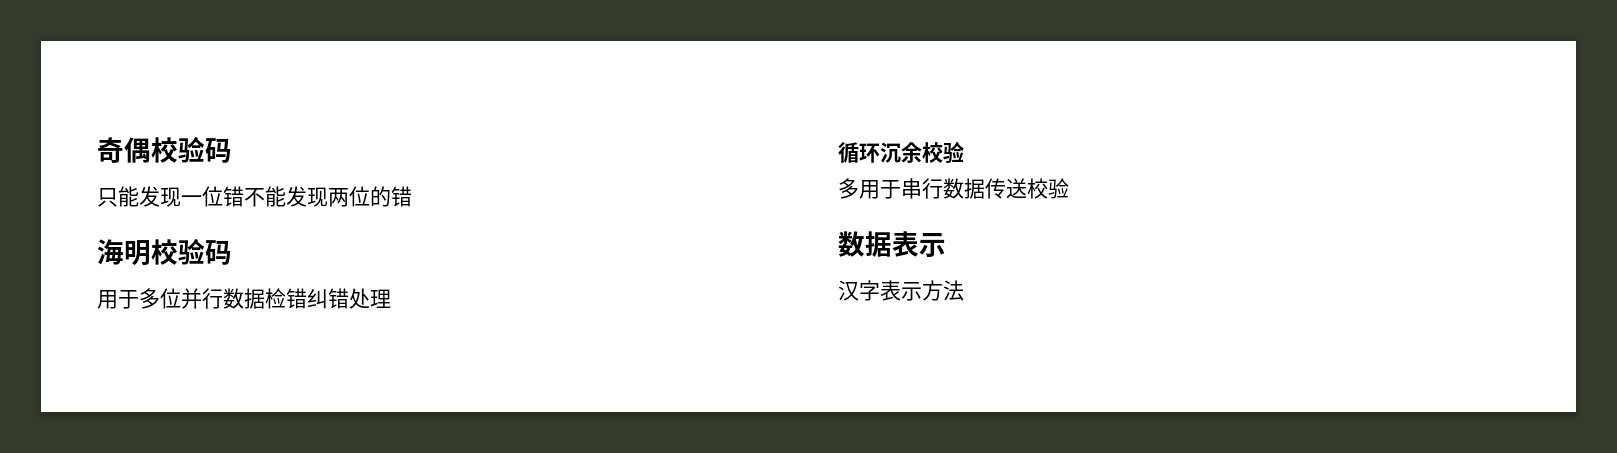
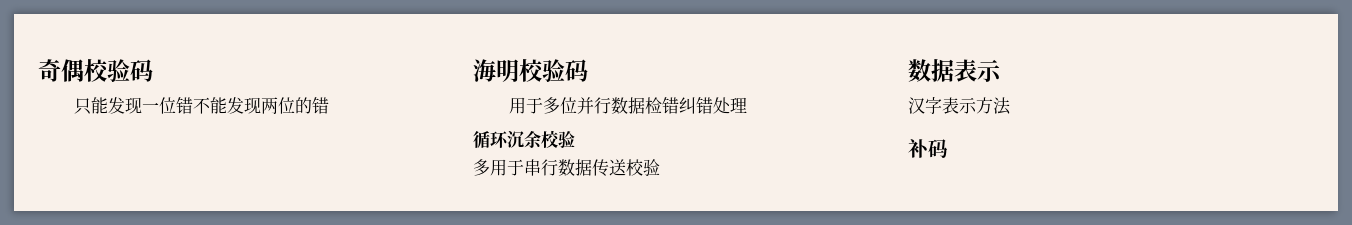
(964, 290) none -> [908,139,948,158] // 补码

